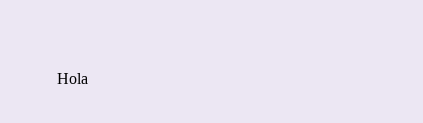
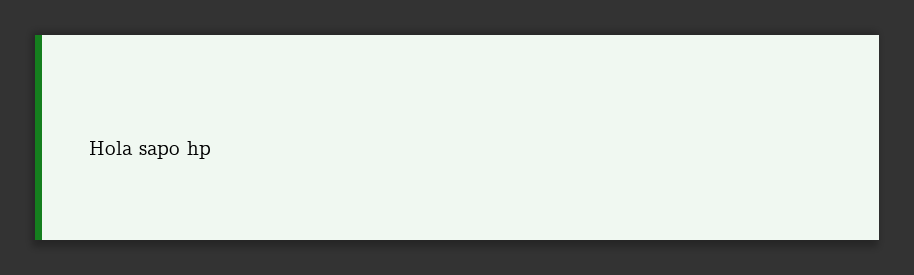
(88, 78) none -> [139,141,211,159] sapo hp

